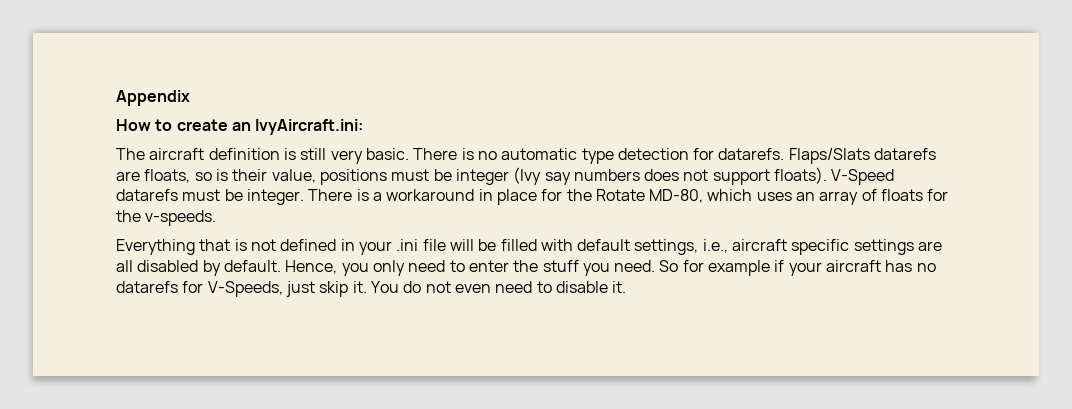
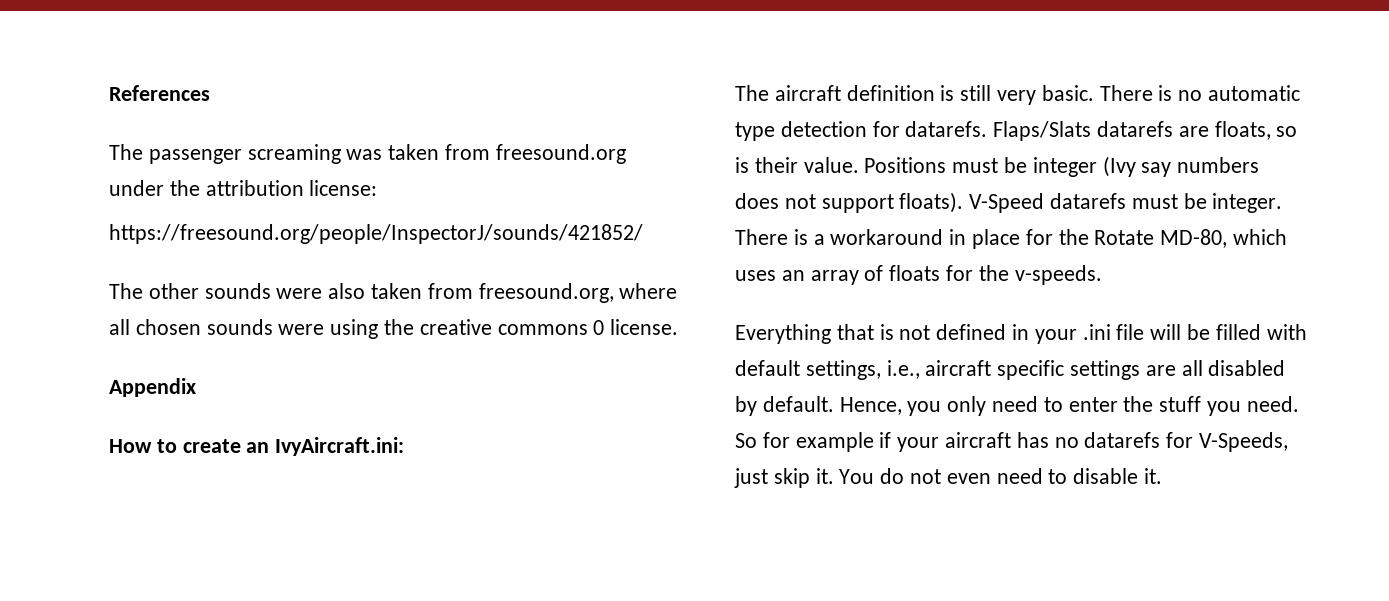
(116, 98) none -> [109,85,210,101] [109,144,626,164] [109,180,378,196] [109,224,643,244] [109,283,678,303] [109,319,679,339] References // The passenger screaming was taken from freesound.org under the attribution license: // https://freesound.org/people/InspectorJ/sounds/421852/ // The other sounds were also taken from freesound.org, where all chosen sounds were using the creative commons 0 license. //
[271,169,387,185] value, positions -> [803,157,947,173] value. Positions

